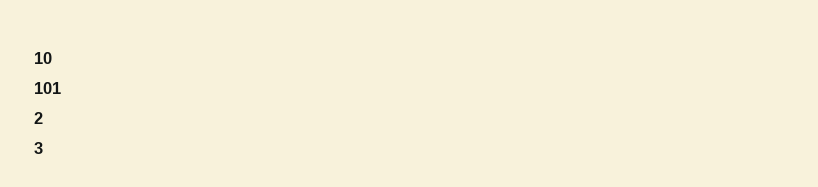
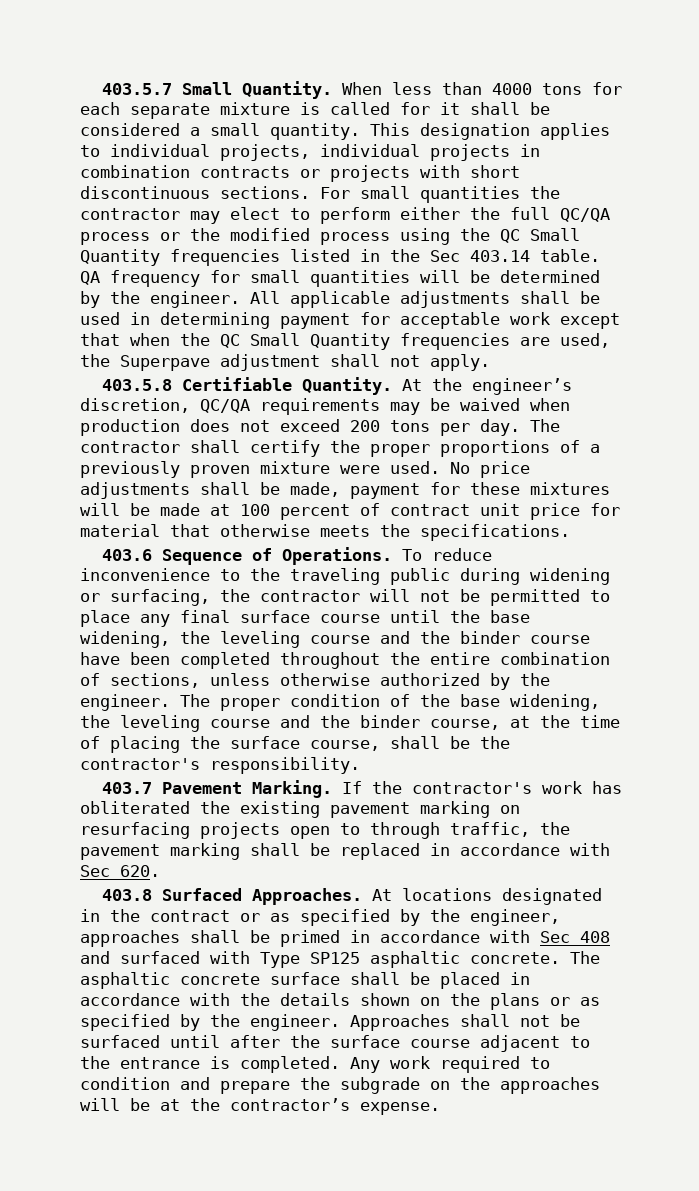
[34,52,52,64] [34,82,61,94] [34,112,43,124] [34,142,43,154] 10 // 101 // 2 // 3 -> [102,81,623,99] [80,102,550,119] [80,123,610,140] [80,144,540,161] [80,165,520,182] [80,186,560,203] [80,207,610,224] [80,228,580,245] [80,249,600,266] [80,270,600,287] [80,291,600,308] [80,312,620,329] [80,333,610,350] [80,354,490,371] [102,377,573,395] [80,398,570,415] [80,419,560,436] [80,440,600,457] [80,461,530,478] [80,482,610,499] [80,503,620,520] [80,524,570,541] [102,547,493,565] [80,568,610,585] [80,589,610,606] [80,610,530,627] [80,631,590,648] [80,652,610,669] [80,673,550,690] [80,694,600,711] [80,715,620,732] [80,736,510,753] [80,757,360,774] [102,780,623,798] [80,801,520,818] [80,822,570,839] [80,843,610,860] [80,865,160,877] [102,888,603,905] [80,909,560,926] [80,930,610,947] [80,951,600,968] [80,972,530,989] [80,993,600,1010] [80,1014,580,1031] [80,1035,590,1052] [80,1056,550,1073] [80,1077,600,1094] [80,1098,440,1115] 403.5.7 Small Quantity. When less than 4000 tons for each separate mixture is called for it shall be considered a small quantity. This designation applies to individual projects, individual projects in combination contracts or projects with short discontinuous sections. For small quantities the contractor may elect to perform either the full QC/QA process or the modified process using the QC Small Quantity frequencies listed in the Sec 403.14 table. QA frequency for small quantities will be determined by the engineer. All applicable adjustments shall be used in determining payment for acceptable work except that when the QC Small Quantity frequencies are used, the Superpave adjustment shall not apply. // 403.5.8 Certifiable Quantity. At the engineer’s discretion, QC/QA requirements may be waived when production does not exceed 200 tons per day. The contractor shall certify the proper proportions of a previously proven mixture were used. No price adjustments shall be made, payment for these mixtures will be made at 100 percent of contract unit price for material that otherwise meets the specifications. // 403.6 Sequence of Operations. To reduce inconvenience to the traveling public during widening or surfacing, the contractor will not be permitted to place any final surface course until the base widening, the leveling course and the binder course have been completed throughout the entire combination of sections, unless otherwise authorized by the engineer. The proper condition of the base widening, the leveling course and the binder course, at the time of placing the surface course, shall be the contractor's responsibility. // 403.7 Pavement Marking. If the contractor's work has obliterated the existing pavement marking on resurfacing projects open to through traffic, the pavement marking shall be replaced in accordance with Sec 620. // 403.8 Surfaced Approaches. At locations designated in the contract or as specified by the engineer, approaches shall be primed in accordance with Sec 408 and surfaced with Type SP125 asphaltic concrete. The asphaltic concrete surface shall be placed in accordance with the details shown on the plans or as specified by the engineer. Approaches shall not be surfaced until after the surface course adjacent to the entrance is completed. Any work required to condition and prepare the subgrade on the approaches will be at the contractor’s expense.

